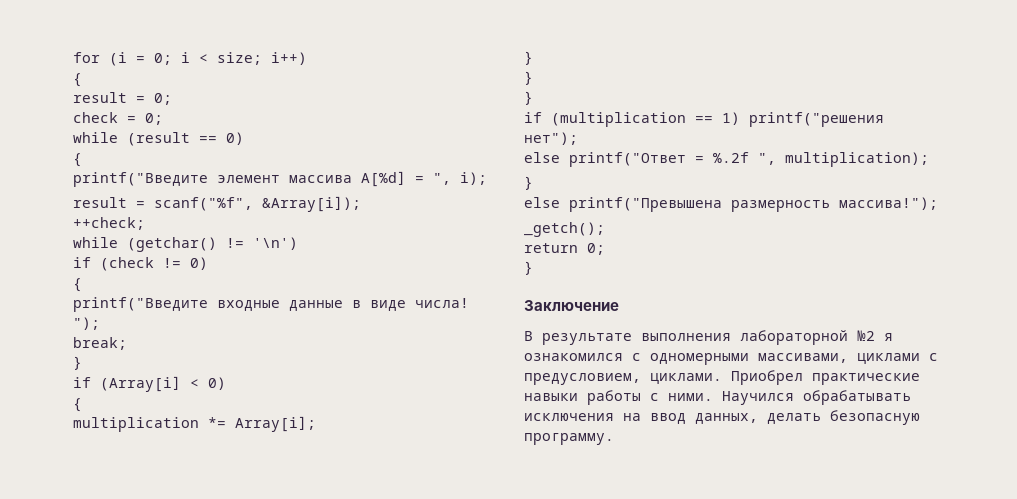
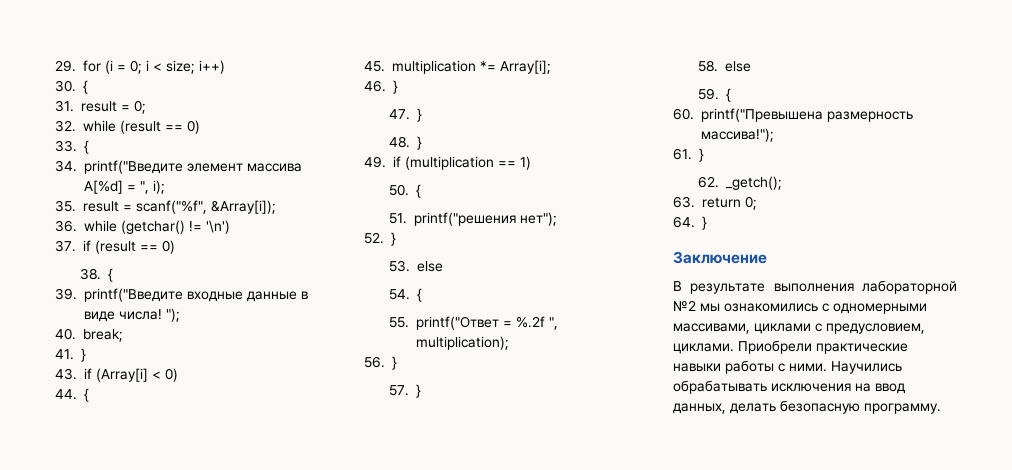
(73, 57) none -> [55,60,76,72] 29.
[73,73,82,87] { // -> [55,80,88,94] [55,100,74,112] 30. { // 31.
[73,112,163,125] check = 0; // -> [55,120,76,132] 32.
[73,153,82,167] { // -> [55,140,89,154] [55,160,77,172] 33. { // 34.
(487, 178) none -> [55,200,76,212] 35.
[73,217,145,230] ++check; // -> [55,220,77,232] 36.
[73,257,208,271] [73,278,82,292] if (check != 0) // { // -> [55,240,175,254] [79,268,113,282] [55,288,77,300] 37. if (result == 0) // 38. { // 39.
(100, 323) none -> [55,328,76,340] 40.
[73,356,82,370] } // -> [55,348,86,362] [55,368,77,380] 41. } // 43.
[73,398,82,412] { // -> [55,388,89,402] [364,61,385,72] 44. { // 45.
[524,51,533,65] [524,71,533,85] [524,91,533,105] } // } // } // -> [364,80,398,94] [388,108,422,122] [388,136,422,150] [364,156,386,168] 46. } // 47. } // 48. } // 49.
(740, 118) none -> [388,184,421,198] [388,213,407,224] // 50. { // 51.
[524,152,560,163] else -> [364,232,396,246] [388,260,443,272] [388,288,422,302] [388,317,409,328] 52. } // 53. else // 54. { // 55.
[524,176,533,190] [524,197,560,208] } // else -> [364,356,397,370] [388,384,421,398] [697,60,751,72] [697,88,731,102] [673,108,694,120] 56. } // 57. } // 58. else // 59. { // 60.
(938, 203) none -> [673,148,704,162] [697,176,719,188] 61. } // 62.
(605, 229) none -> [673,196,695,208] 63.
(605, 249) none -> [673,216,695,228] 64.
[884,333,893,341] [524,353,623,361] я ознакомился -> [700,303,818,312] мы ознакомились
[731,370,803,385] Приобрел -> [738,340,812,354] Приобрели
[722,391,794,405] Научился -> [831,361,902,374] Научились

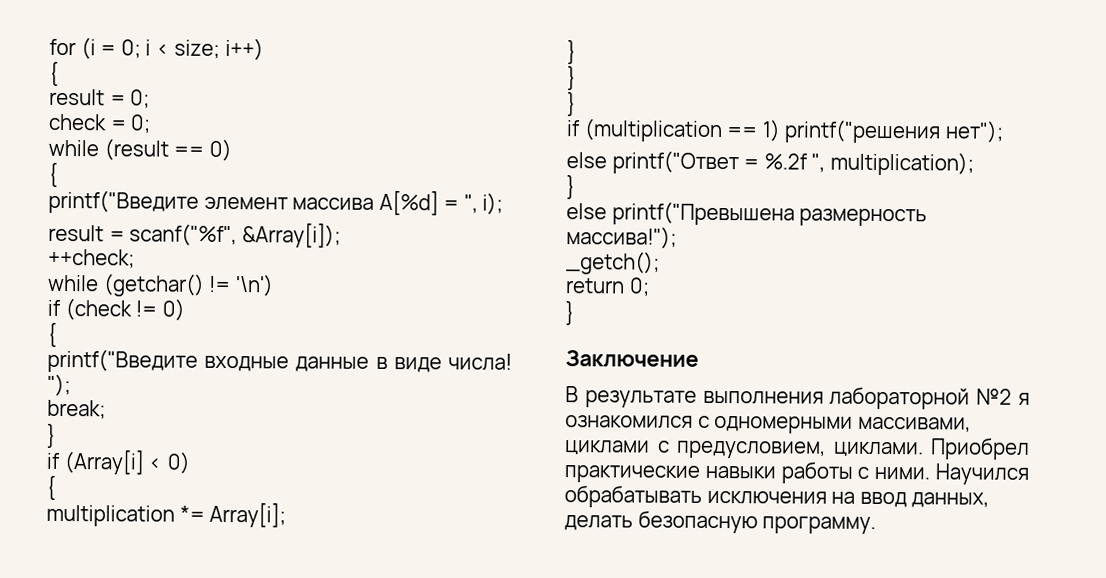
[55,60,76,72] 29. -> (49, 47) none
[55,80,88,94] [55,100,74,112] 30. { // 31. -> [49,61,59,86] { //
[55,120,76,132] 32. -> [48,113,152,134] check = 0; //
[55,140,89,154] [55,160,77,172] 33. { // 34. -> [48,162,58,187] { //
[55,200,76,212] 35. -> (504, 203) none
[55,220,77,232] 36. -> [48,248,135,269] ++check; //
[55,240,175,254] [79,268,113,282] [55,288,77,300] 37. if (result == 0) // 38. { // 39. -> [47,298,185,321] [47,322,57,347] if (check != 0) // { //
[55,328,76,340] 40. -> (71, 385) none
[55,348,86,362] [55,368,77,380] 41. } // 43. -> [47,423,57,448] } //
[55,388,89,402] [364,61,385,72] 44. { // 45. -> [46,475,56,500] { //
[364,80,398,94] [388,108,422,122] [388,136,422,150] [364,156,386,168] 46. } // 47. } // 48. } // 49. -> [567,40,577,65] [567,66,577,91] [567,92,577,117] } // } // } //
[388,184,421,198] [388,213,407,224] // 50. { // 51. -> (781, 130) none
[364,232,396,246] [388,260,443,272] [388,288,422,302] [388,317,409,328] 52. } // 53. else // 54. { // 55. -> [566,152,607,169] else
[364,356,397,370] [388,384,421,398] [697,60,751,72] [697,88,731,102] [673,108,694,120] 56. } // 57. } // 58. else // 59. { // 60. -> [566,175,576,200] [566,203,607,220] } // else
[673,148,704,162] [697,176,719,188] 61. } // 62. -> (677, 237) none
[673,196,695,208] 63. -> (660, 263) none
[673,216,695,228] 64. -> (650, 287) none
[700,303,818,312] мы ознакомились -> [1018,392,1030,405] [565,415,693,429] я ознакомился
[738,340,812,354] Приобрели -> [930,437,1030,460] Приобрел
[831,361,902,374] Научились -> [935,463,1029,485] Научился

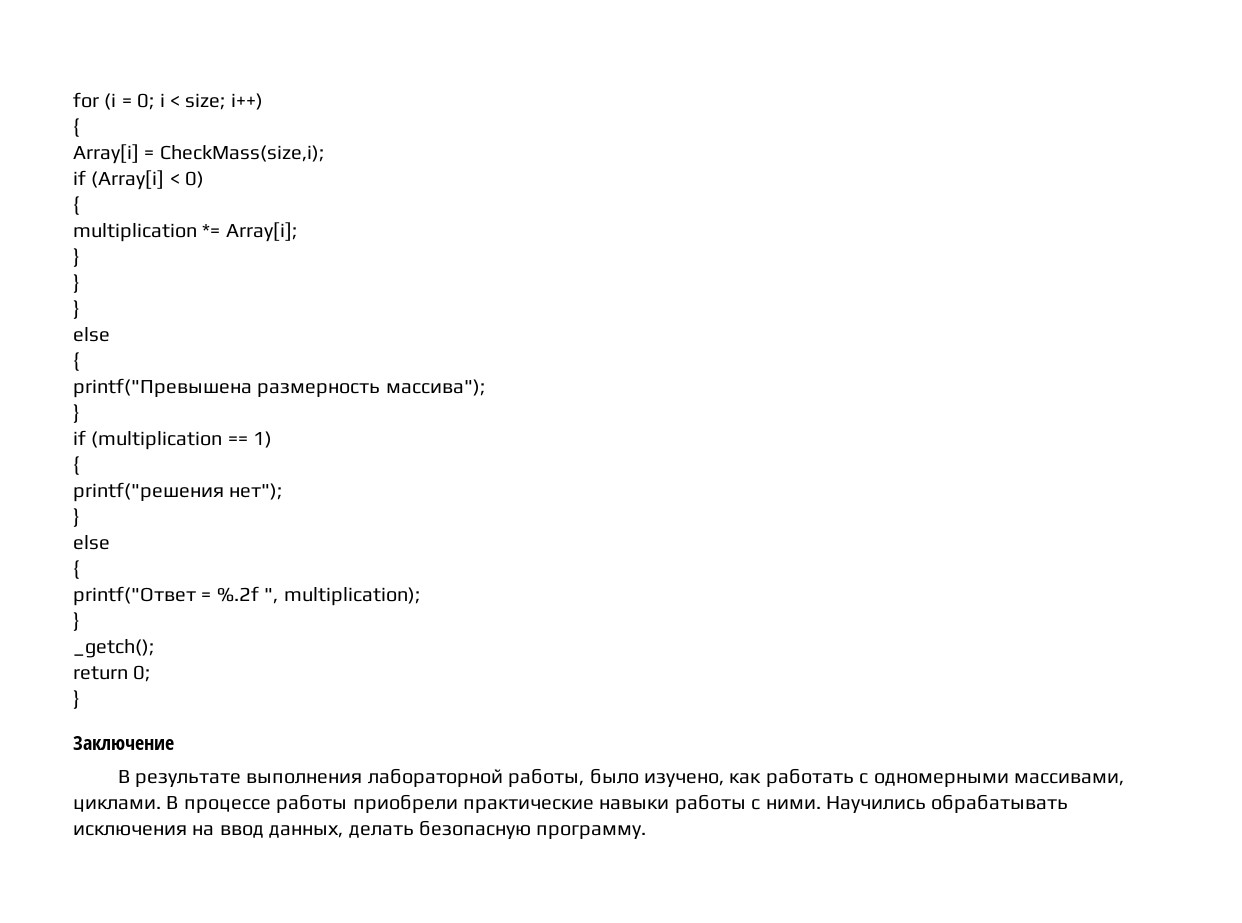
[49,88,151,109] [48,113,152,134] [48,138,232,162] [48,162,58,187] [48,189,504,216] [48,223,341,248] [48,248,135,269] [47,273,274,297] [47,298,185,321] [47,322,57,347] [47,348,512,373] [47,373,71,397] [47,399,106,420] [47,423,57,448] result = 0; // check = 0; // while (result == 0) // { // printf("Введите элемент массива A[%d] = ", i); // result = scanf("%f", &Array[i]); // ++check; // while (getchar() != '\n') // if (check != 0) // { // printf("Введите входные данные в виде числа! "); // break; // } -> [73,144,324,164] Array[i] = CheckMass(size,i);
(577, 104) none -> [73,327,110,342] [73,352,80,371] [73,378,485,398] [73,404,80,423] // else // { // printf("Превышена размерность массива"); // }
(781, 130) none -> [73,456,80,475] // { //
[566,152,607,169] // else -> [73,508,80,527] [73,535,110,550] [73,560,80,579] // } // else // { //
[566,201,928,227] [566,226,677,249] // else printf("Превышена размерность массива!"); -> (80, 621) none
[976,388,1030,405] [565,415,971,434] [564,437,1030,460] №2 я ознакомился c одномерными массивами, циклами с предусловием, циклами. Приобрел -> [508,768,1124,787] [73,794,458,813] работы, было изучено, как работать с одномерными массивами, циклами. В процессе работы приобрели
[935,463,1029,485] Научился -> [825,796,926,813] Научились

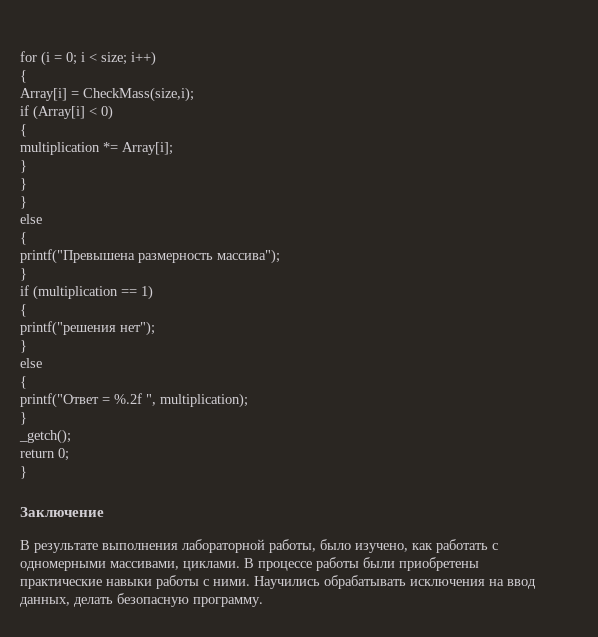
[352,794,458,813] приобрели -> [363,557,479,571] были приобретены

